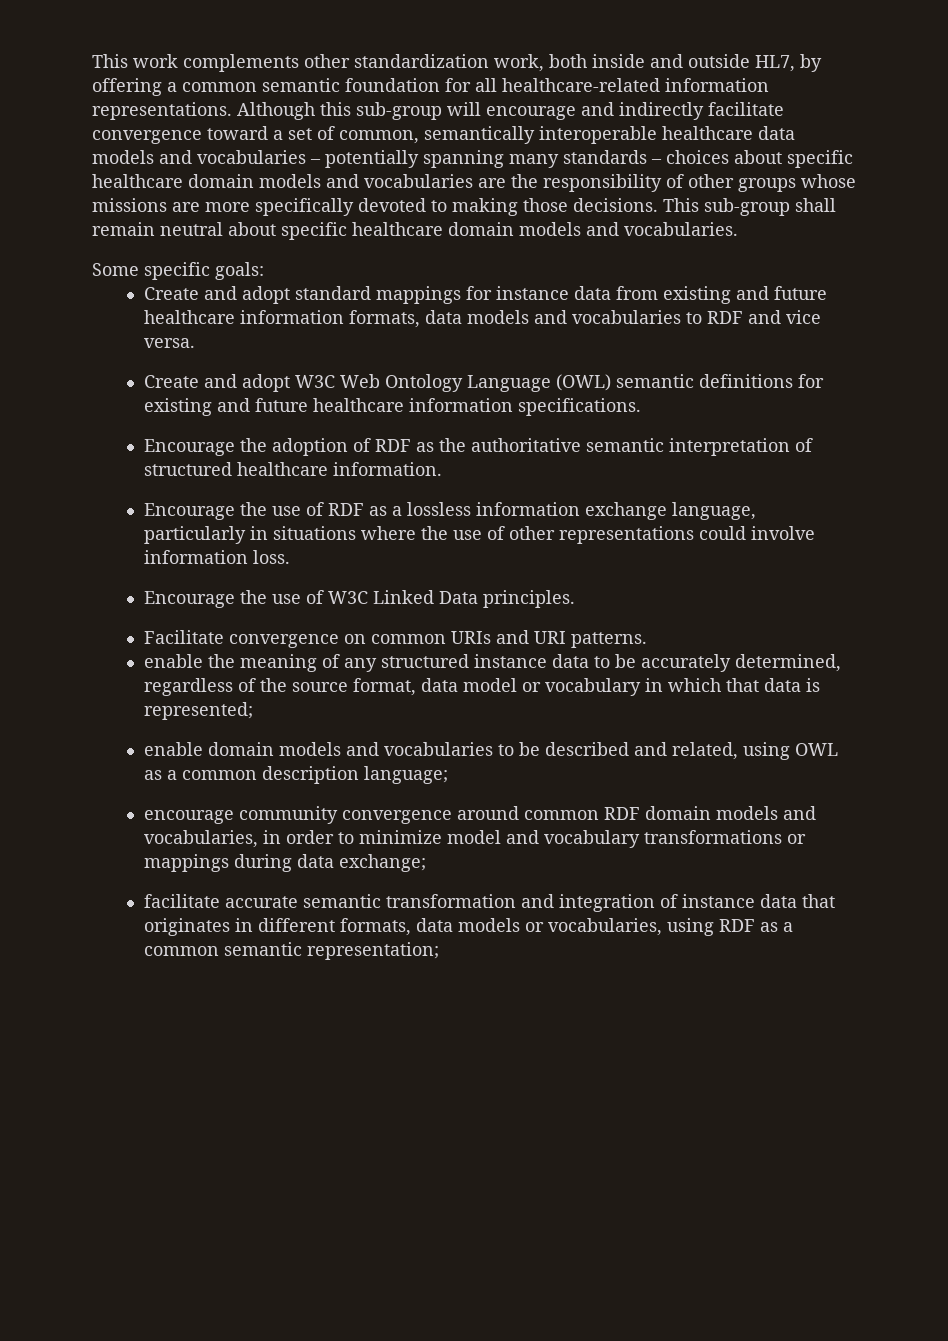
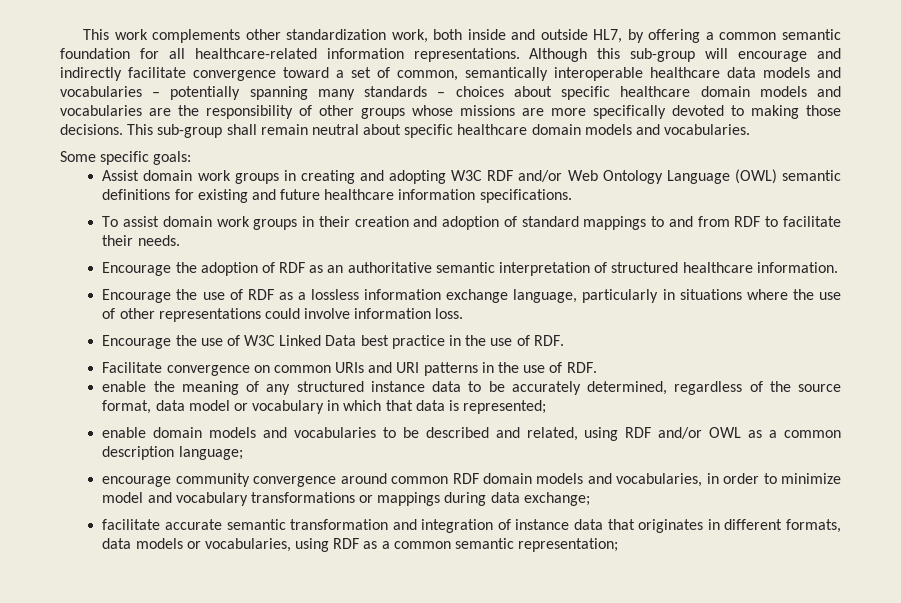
[143,286,827,304] [143,310,821,328] [143,338,195,348] [143,374,335,392] Create and adopt standard mappings for instance data from existing and future healthcare information formats, data models and vocabularies to RDF and vice versa. // Create and adopt W3C -> [102,170,563,184] Assist domain work groups in creating and adopting W3C RDF and/or
(641, 407) none -> [102,216,841,230] [102,235,180,246] // To assist domain work groups in their creation and adoption of standard mappings to and from RDF to facilitate their needs.
[438,438,466,452] the -> [327,265,344,273] an
[482,590,575,608] principles. -> [360,335,564,349] best practice in the use of RDF.
[570,632,647,648] patterns. -> [423,362,597,376] patterns in the use of RDF.
(790, 751) none -> [625,427,703,439] RDF and/or

